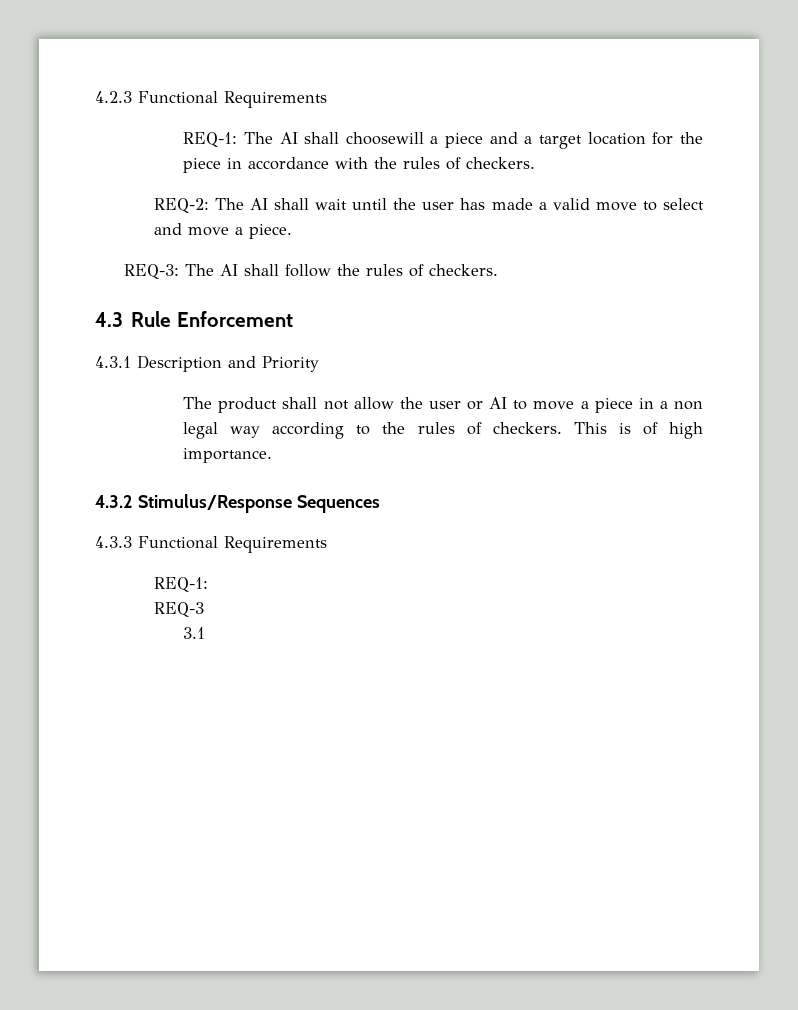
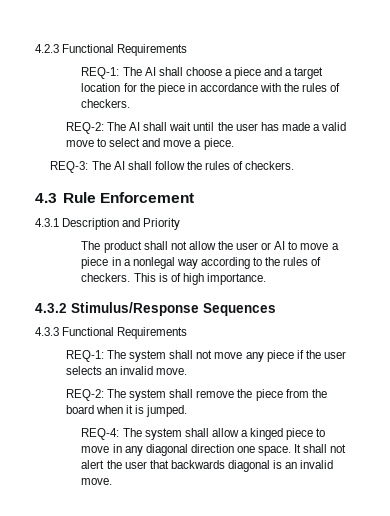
[345,132,424,145] choosewill -> [185,67,222,76] choose
[674,401,704,410] [183,422,219,439] non legal -> [132,257,175,269] nonlegal
[153,602,204,617] [183,627,206,639] // REQ-3 // 3.1 -> [107,350,346,362] [65,366,188,375] [65,389,327,401] [65,405,188,417] [81,428,326,440] [81,444,347,456] [81,460,334,472] [81,478,113,485] The system shall not move any piece if the user selects an invalid move. // REQ-2: The system shall remove the piece from the board when it is jumped. // REQ-4: The system shall allow a kinged piece to move in any diagonal direction one space. It shall not alert the user that backwards diagonal is an invalid move.

